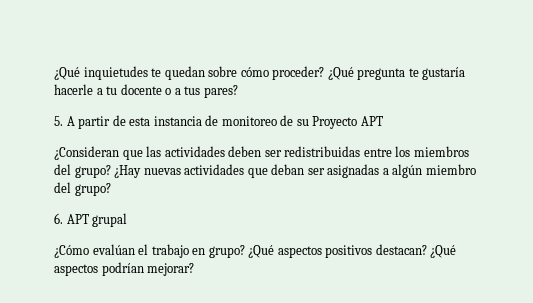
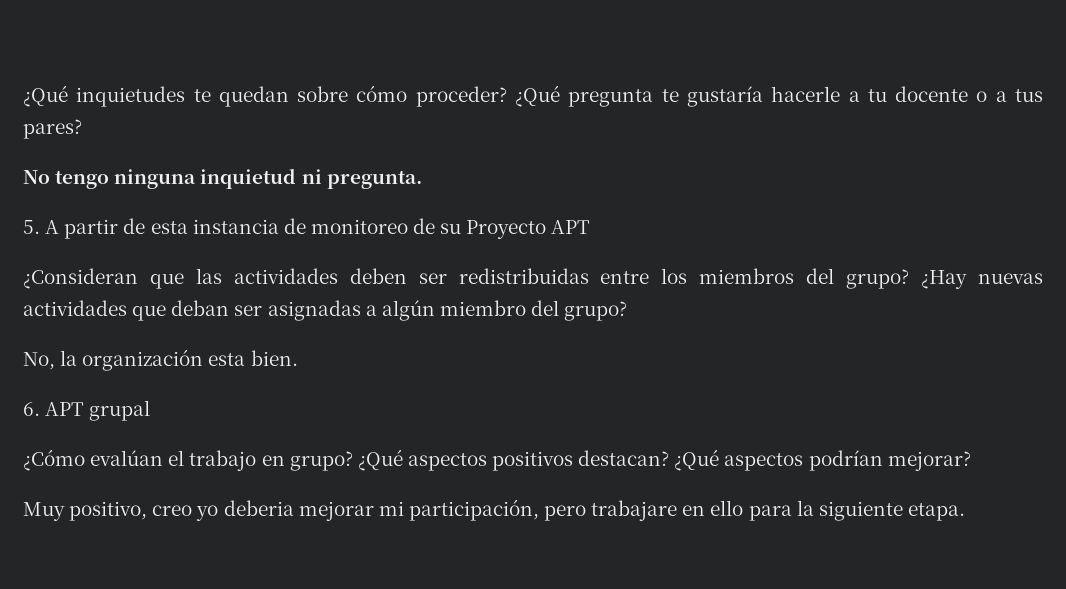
(238, 91) none -> [23,168,422,189] // No tengo ninguna inquietud ni pregunta.
(111, 189) none -> [23,349,298,371] // No, la organización esta bien.
(195, 269) none -> [23,499,965,521] // Muy positivo, creo yo deberia mejorar mi participación, pero trabajare en ello para la siguiente etapa.

